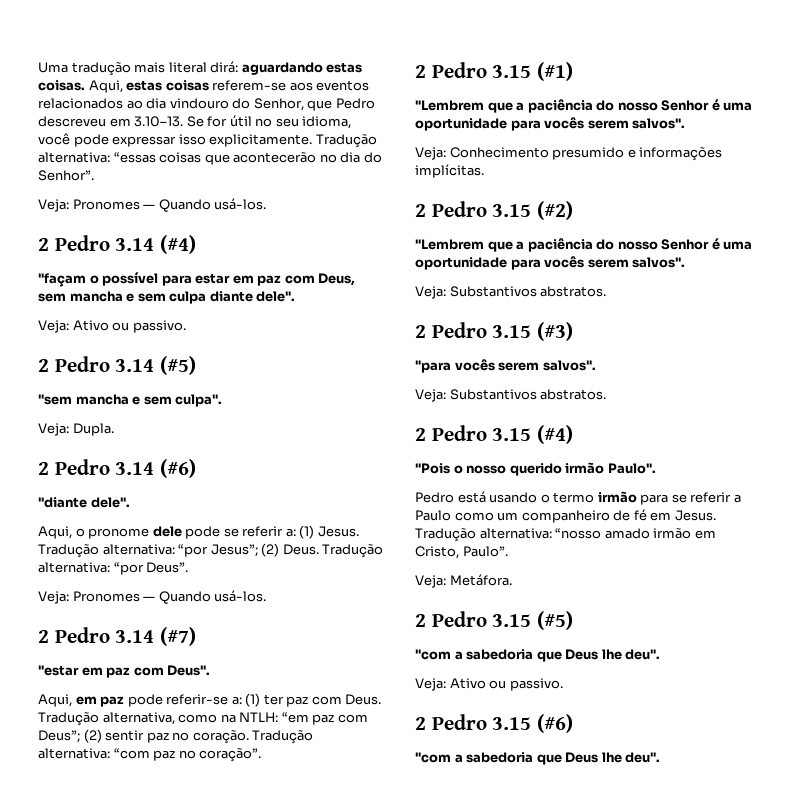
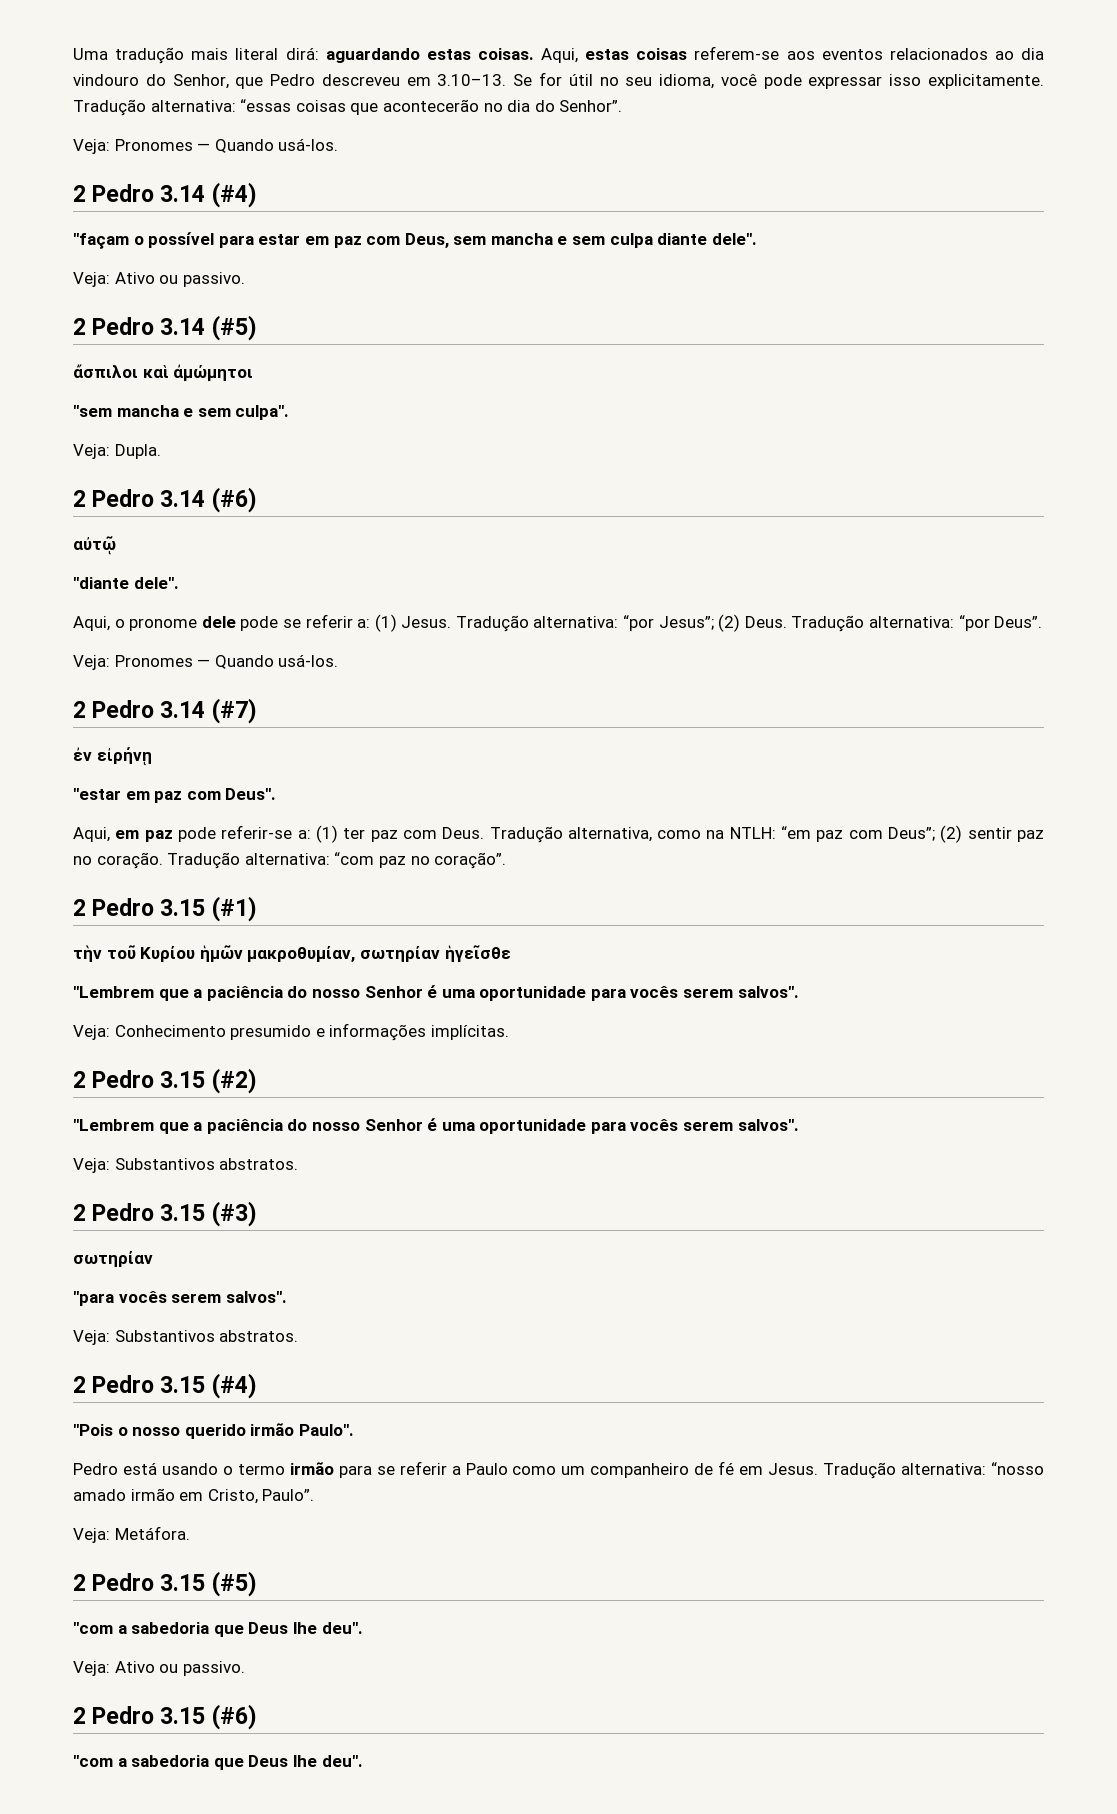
(196, 365) none -> [73,364,254,381] // ἄσπιλοι καὶ ἀμώμητοι
(196, 468) none -> [73,536,116,555] // αὐτῷ
(196, 636) none -> [73,747,152,766] // ἐν εἰρήνῃ
(573, 71) none -> [73,945,511,962] // τὴν τοῦ Κυρίου ἡμῶν μακροθυμίαν, σωτηρίαν ἡγεῖσθε
(573, 331) none -> [73,1251,153,1267] // σωτηρίαν

